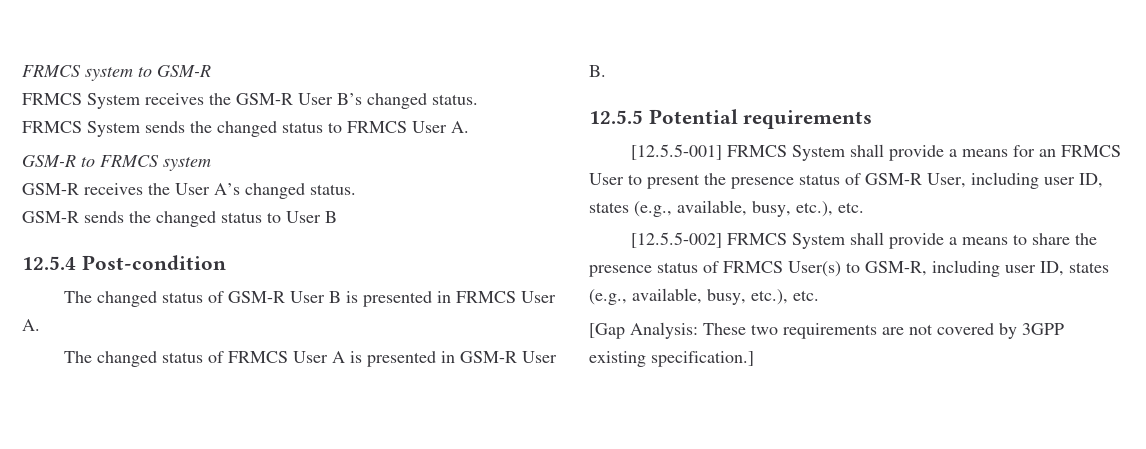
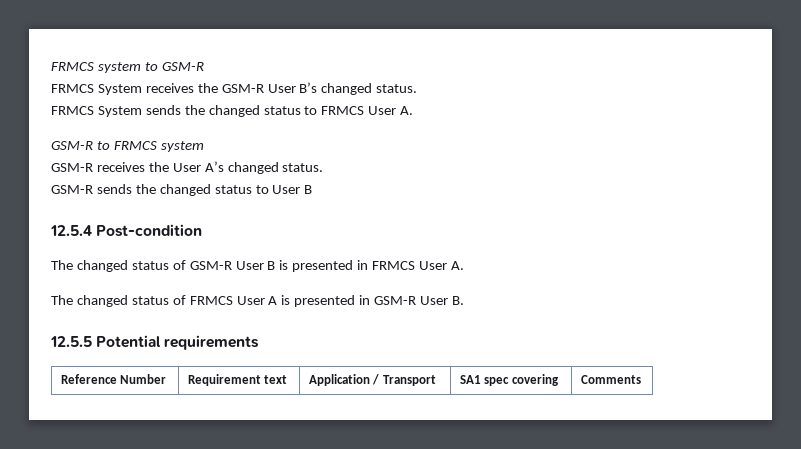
[631,144,1122,161] [589,172,1103,189] [589,200,864,217] [631,232,1098,249] [589,260,1109,277] [589,288,819,305] [589,322,1064,339] [589,351,754,367] // [12.5.5-001] FRMCS System shall provide a means for an FRMCS User to present the presence status of GSM-R User, including user ID, states (e.g., available, busy, etc.), etc. // [12.5.5-002] FRMCS System shall provide a means to share the presence status of FRMCS User(s) to GSM-R, including user ID, states (e.g., available, busy, etc.), etc. // [Gap Analysis: These two requirements are not covered by 3GPP existing specification.] -> [60,374,167,384] [187,374,288,386] [308,374,436,386] [459,374,559,386] [580,375,641,384] // Reference Number | Requirement text | Application / Transport | SA1 spec covering | Comments

